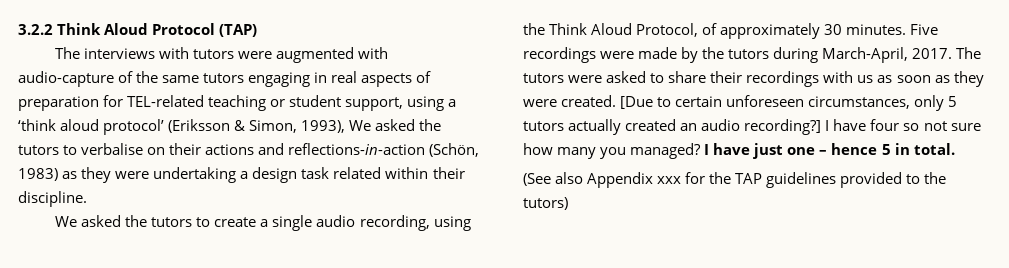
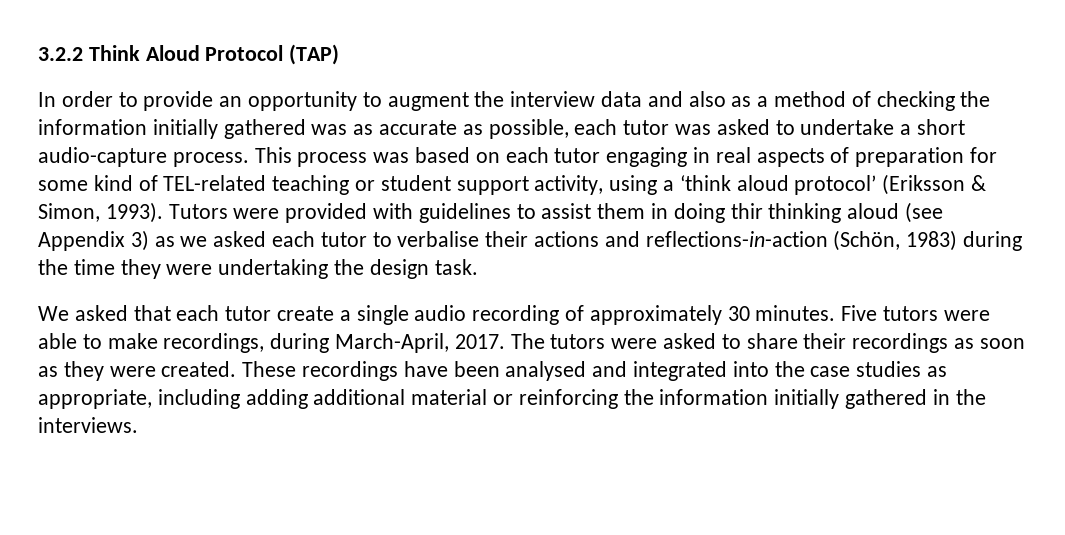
[55,47,389,63] [18,71,245,87] The interviews with tutors were augmented with audio-capture of the same tutors -> [38,91,991,111] [38,119,966,139] [38,147,601,167] In order to provide an opportunity to augment the interview data and also as a method of checking the information initially gathered was as accurate as possible, each tutor was asked to undertake a short audio-capture process. This process was based on each tutor
(124, 101) none -> [38,175,158,191] some kind of
[345,97,404,111] support, -> [456,175,604,195] support activity,
[301,119,442,133] [18,145,59,155] 1993), We asked the tutors -> [105,202,944,223] [38,230,367,251] 1993). Tutors were provided with guidelines to assist them in doing thir thinking aloud (see Appendix 3) as we asked each tutor
[147,147,166,155] on -> (480, 239) none
[62,167,465,183] [18,191,87,207] [55,215,211,227] as they were undertaking a design task related within their discipline. // We asked the tutors to -> [963,231,1023,251] [38,259,478,279] [38,305,272,321] during the time they were undertaking the design task. // We asked that each tutor
[359,215,471,231] [523,23,699,37] recording, using the Think Aloud Protocol, -> [472,305,560,325] recording
[523,47,770,63] recordings were made by the tutors -> [883,306,990,321] [38,333,265,353] tutors were able to make recordings,
[823,71,874,83] with us -> (949, 343) none
[620,95,958,111] [523,119,981,135] [523,143,955,159] [523,172,947,188] [523,197,568,210] [Due to certain unforeseen circumstances, only 5 tutors actually created an audio recording?] I have four so not sure how many you managed? I have just one – hence 5 in total. // (See also Appendix xxx for the TAP guidelines provided to the tutors) -> [242,361,948,381] [38,389,986,409] [38,417,138,433] These recordings have been analysed and integrated into the case studies as appropriate, including adding additional material or reinforcing the information initially gathered in the interviews.

